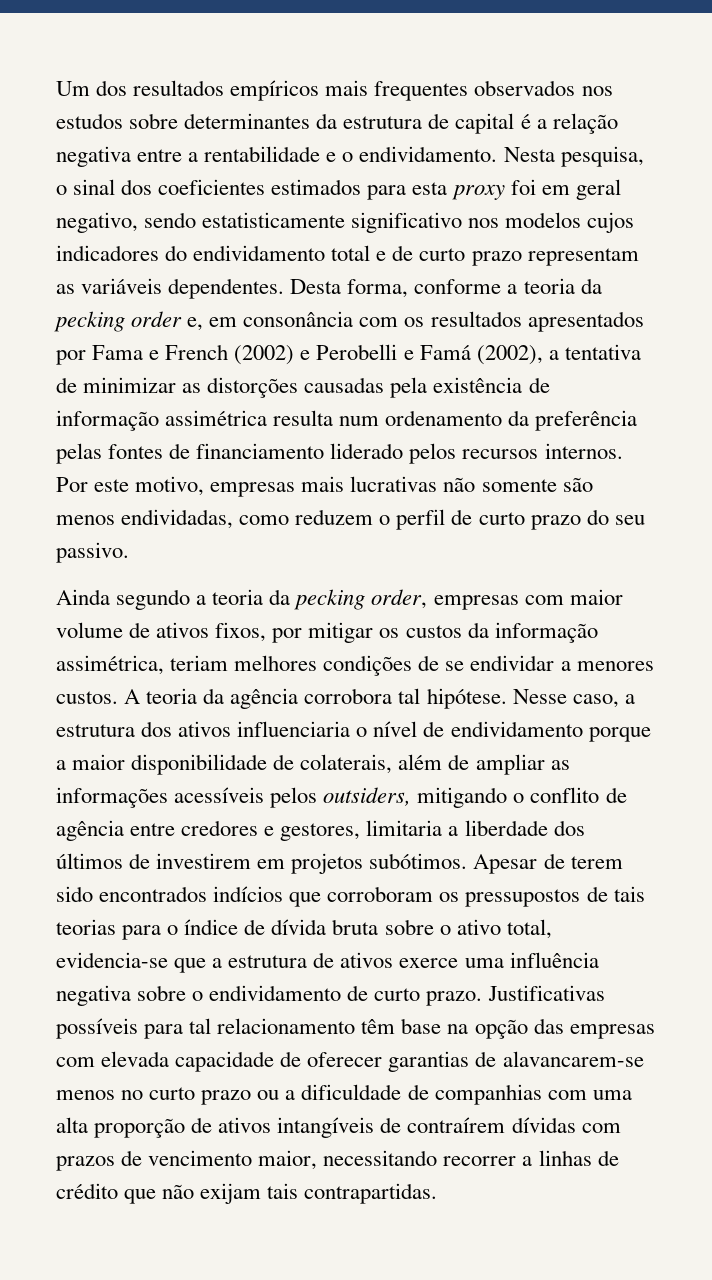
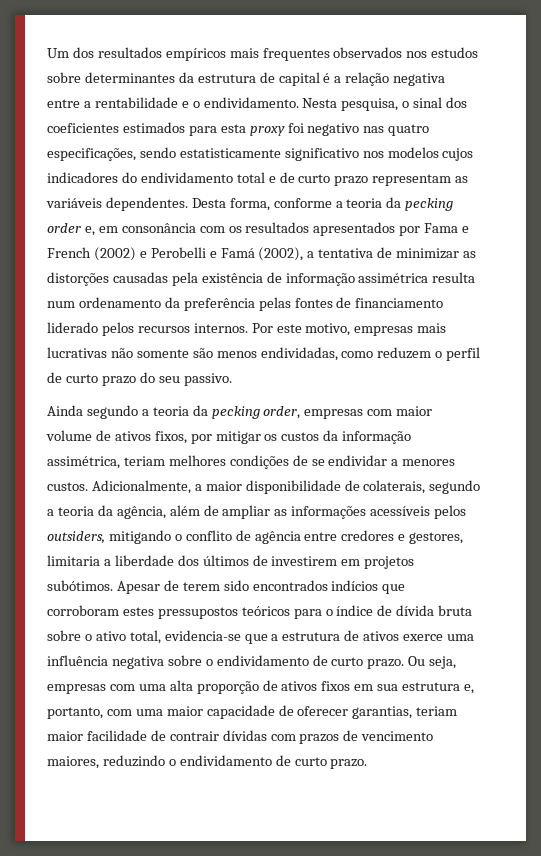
[541,179,621,200] [56,212,138,233] em geral negativo, -> [307,123,430,136] [47,148,136,161] negativo nas quatro especificações,
[124,688,635,709] [56,721,651,742] A teoria da agência corrobora tal hipótese. Nesse caso, a estrutura dos ativos influenciaria o nível de endividamento porque -> [91,480,191,494] Adicionalmente,
(393, 764) none -> [429,480,481,494] [47,505,166,519] segundo a teoria da agência,
[439,886,645,907] [56,919,116,935] os pressupostos de tais teorias -> [122,606,290,619] estes pressupostos teóricos
[487,985,605,1001] [56,1018,655,1039] [56,1051,644,1072] [56,1084,542,1105] Justificativas possíveis para tal relacionamento têm base na opção das empresas com elevada capacidade de oferecer garantias de alavancarem-se menos no curto prazo ou a dificuldade de companhias -> [408,656,457,669] [47,684,106,694] Ou seja, empresas
[277,1117,506,1138] intangíveis de contraírem -> [321,681,475,694] [47,705,458,719] [47,730,219,741] fixos em sua estrutura e, portanto, com uma maior capacidade de oferecer garantias, teriam maior facilidade de contrair
[258,1150,619,1170] [56,1183,438,1204] maior, necessitando recorrer a linhas de crédito que não exijam tais contrapartidas. -> [47,755,368,769] maiores, reduzindo o endividamento de curto prazo.

